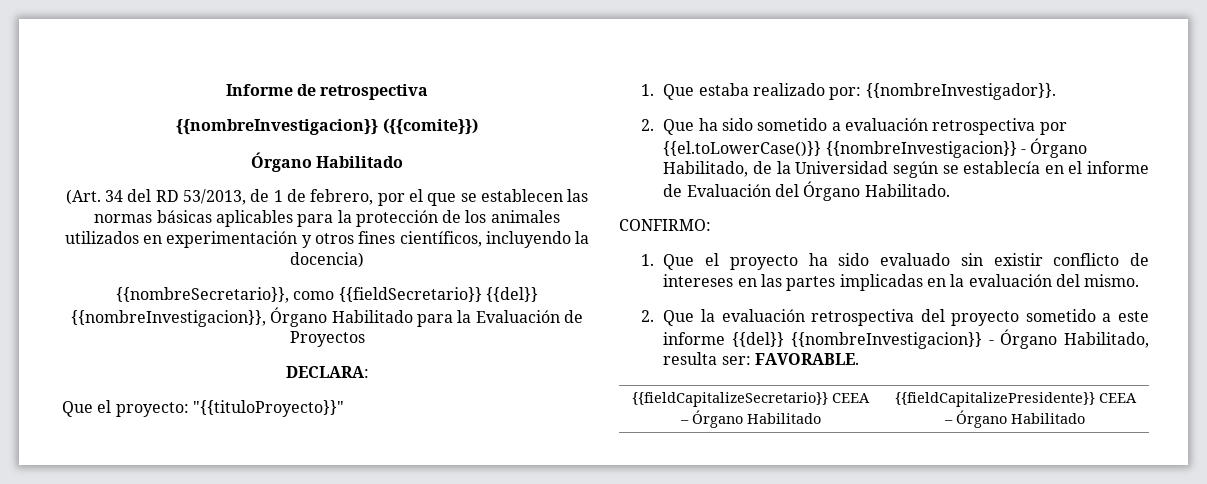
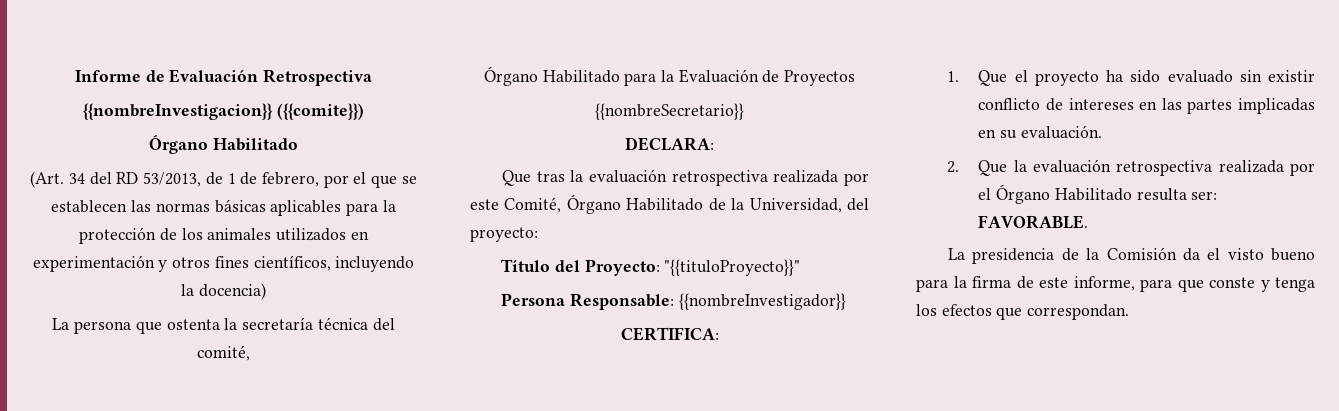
[320,84,429,100] retrospectiva -> [169,69,373,86] Evaluación Retrospectiva
[116,287,538,303] [71,310,267,327] {{nombreSecretario}}, como {{fieldSecretario}} {{del}} {{nombreInvestigacion}}, -> [52,317,395,334] [197,345,250,361] La persona que ostenta la secretaría técnica del comité, //
(365, 339) none -> [595,103,744,120] // {{nombreSecretario}}
[97,400,344,417] [641,83,1056,100] [641,118,1067,135] [663,138,1088,158] [663,161,1149,178] [663,181,950,201] [619,219,711,231] el proyecto: "{{tituloProyecto}}" // 1. Que estaba realizado por: {{nombreInvestigador}}. // 2. Que ha sido sometido a evaluación retrospectiva por {{el.toLowerCase()}} {{nombreInvestigacion}} - Órgano Habilitado, de la Universidad según se establecía en el informe de Evaluación del Órgano Habilitado. // CONFIRMO: -> [536,169,869,186] [470,194,869,214] [470,227,538,242] [501,259,801,276] [501,293,846,310] [620,327,719,341] tras la evaluación retrospectiva realizada por este Comité, Órgano Habilitado de la Universidad, del proyecto: // Título del Proyecto: "{{tituloProyecto}}" // Persona Responsable: {{nombreInvestigador}} // CERTIFICA:
[950,274,1140,287] la evaluación del mismo. -> [1000,125,1102,139] su evaluación.
[920,309,1149,326] [663,329,1149,349] [663,352,860,365] [632,392,870,407] [679,410,821,428] [894,392,1137,407] [944,410,1085,428] del proyecto sometido a este informe {{del}} {{nombreInvestigacion}} - Órgano Habilitado, resulta ser: FAVORABLE. // {{fieldCapitalizeSecretario}} CEEA – Órgano Habilitado | {{fieldCapitalizePresidente}} CEEA – Órgano Habilitado -> [1218,160,1315,176] [978,184,1218,204] [978,215,1089,229] [948,247,1315,264] [916,276,1315,292] [916,304,1130,320] realizada por el Órgano Habilitado resulta ser: FAVORABLE. // La presidencia de la Comisión da el visto bueno para la firma de este informe, para que conste y tenga los efectos que correspondan.

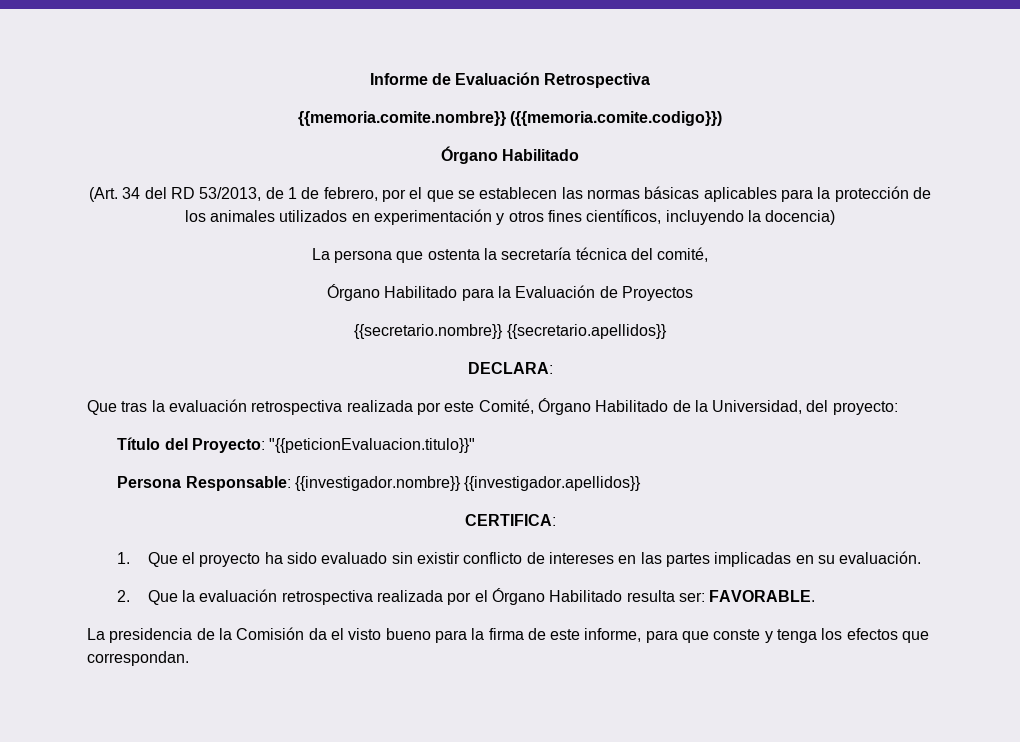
[83,103,364,120] {{nombreInvestigacion}} ({{comite}}) -> [297,111,723,126] {{memoria.comite.nombre}} ({{memoria.comite.codigo}})
[595,103,744,120] {{nombreSecretario}} -> [354,324,667,339] {{secretario.nombre}} {{secretario.apellidos}}
[664,259,801,276] "{{tituloProyecto}}" -> [269,438,476,453] "{{peticionEvaluacion.titulo}}"
[678,293,846,310] {{nombreInvestigador}} -> [295,476,642,491] {{investigador.nombre}} {{investigador.apellidos}}

